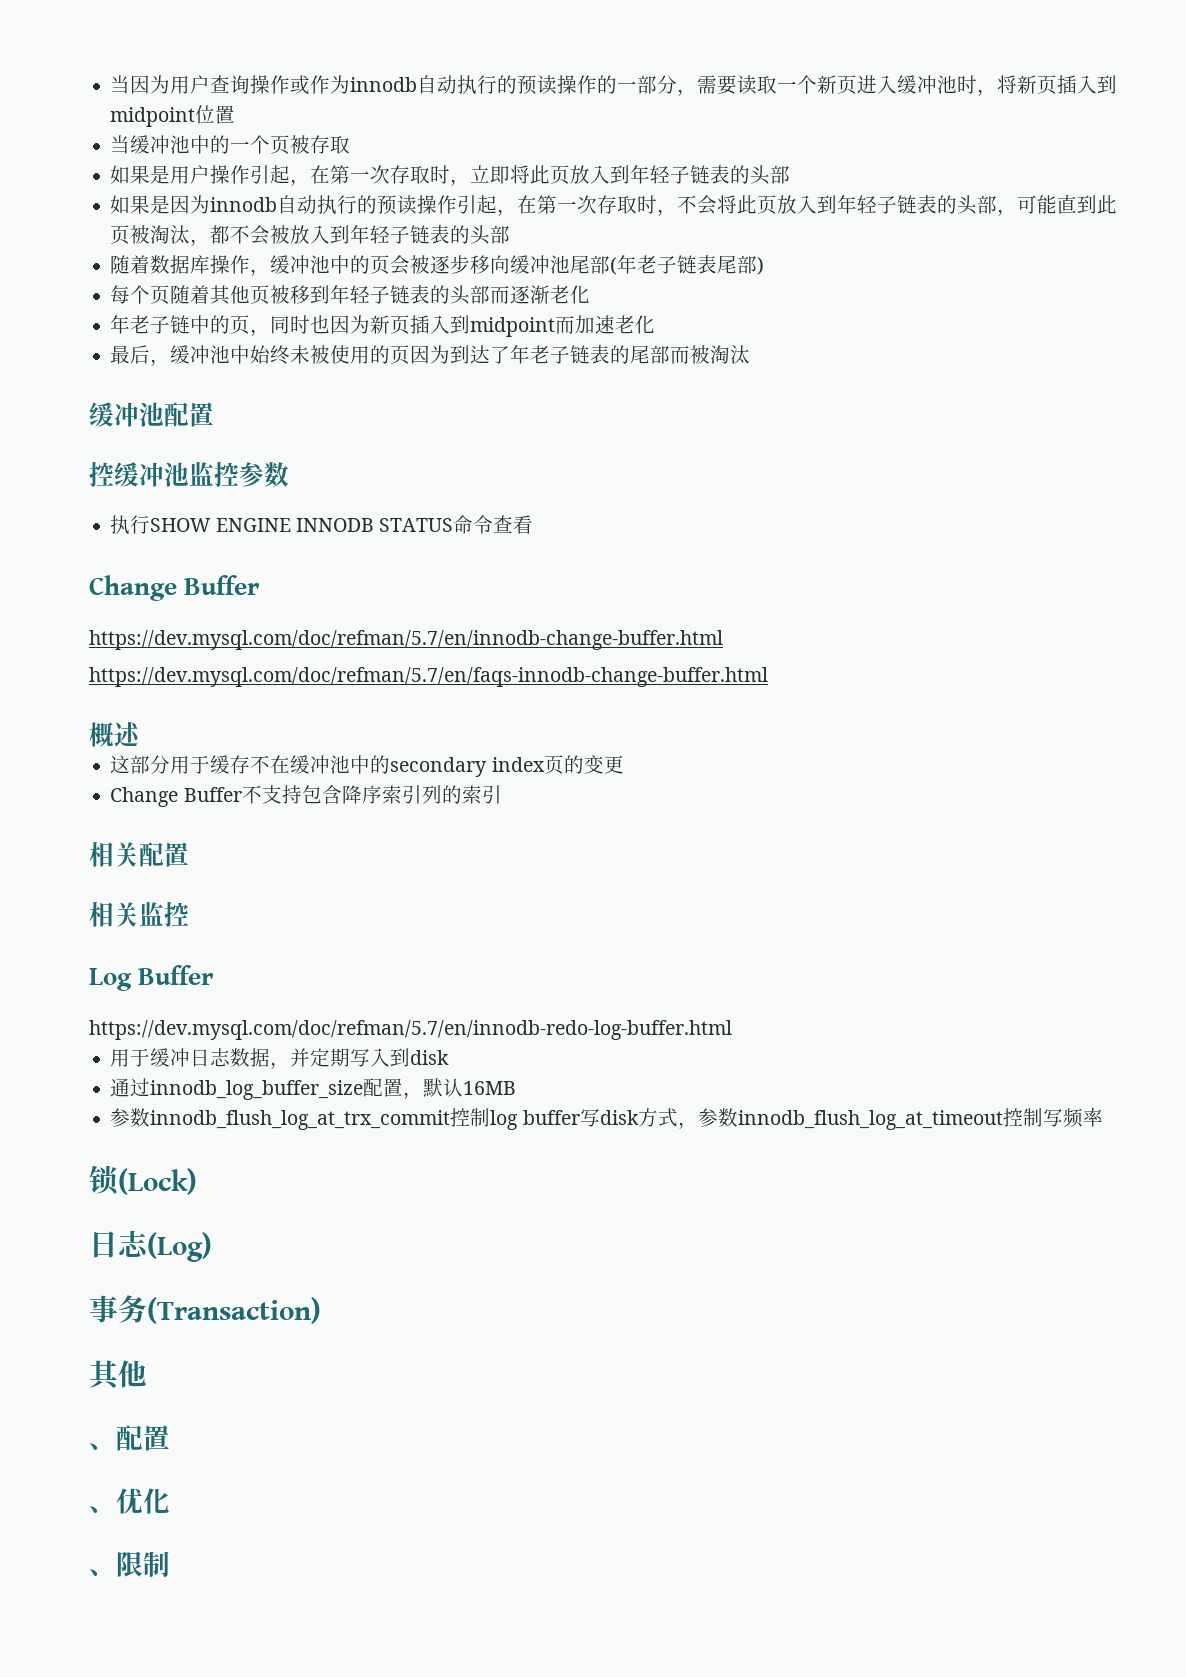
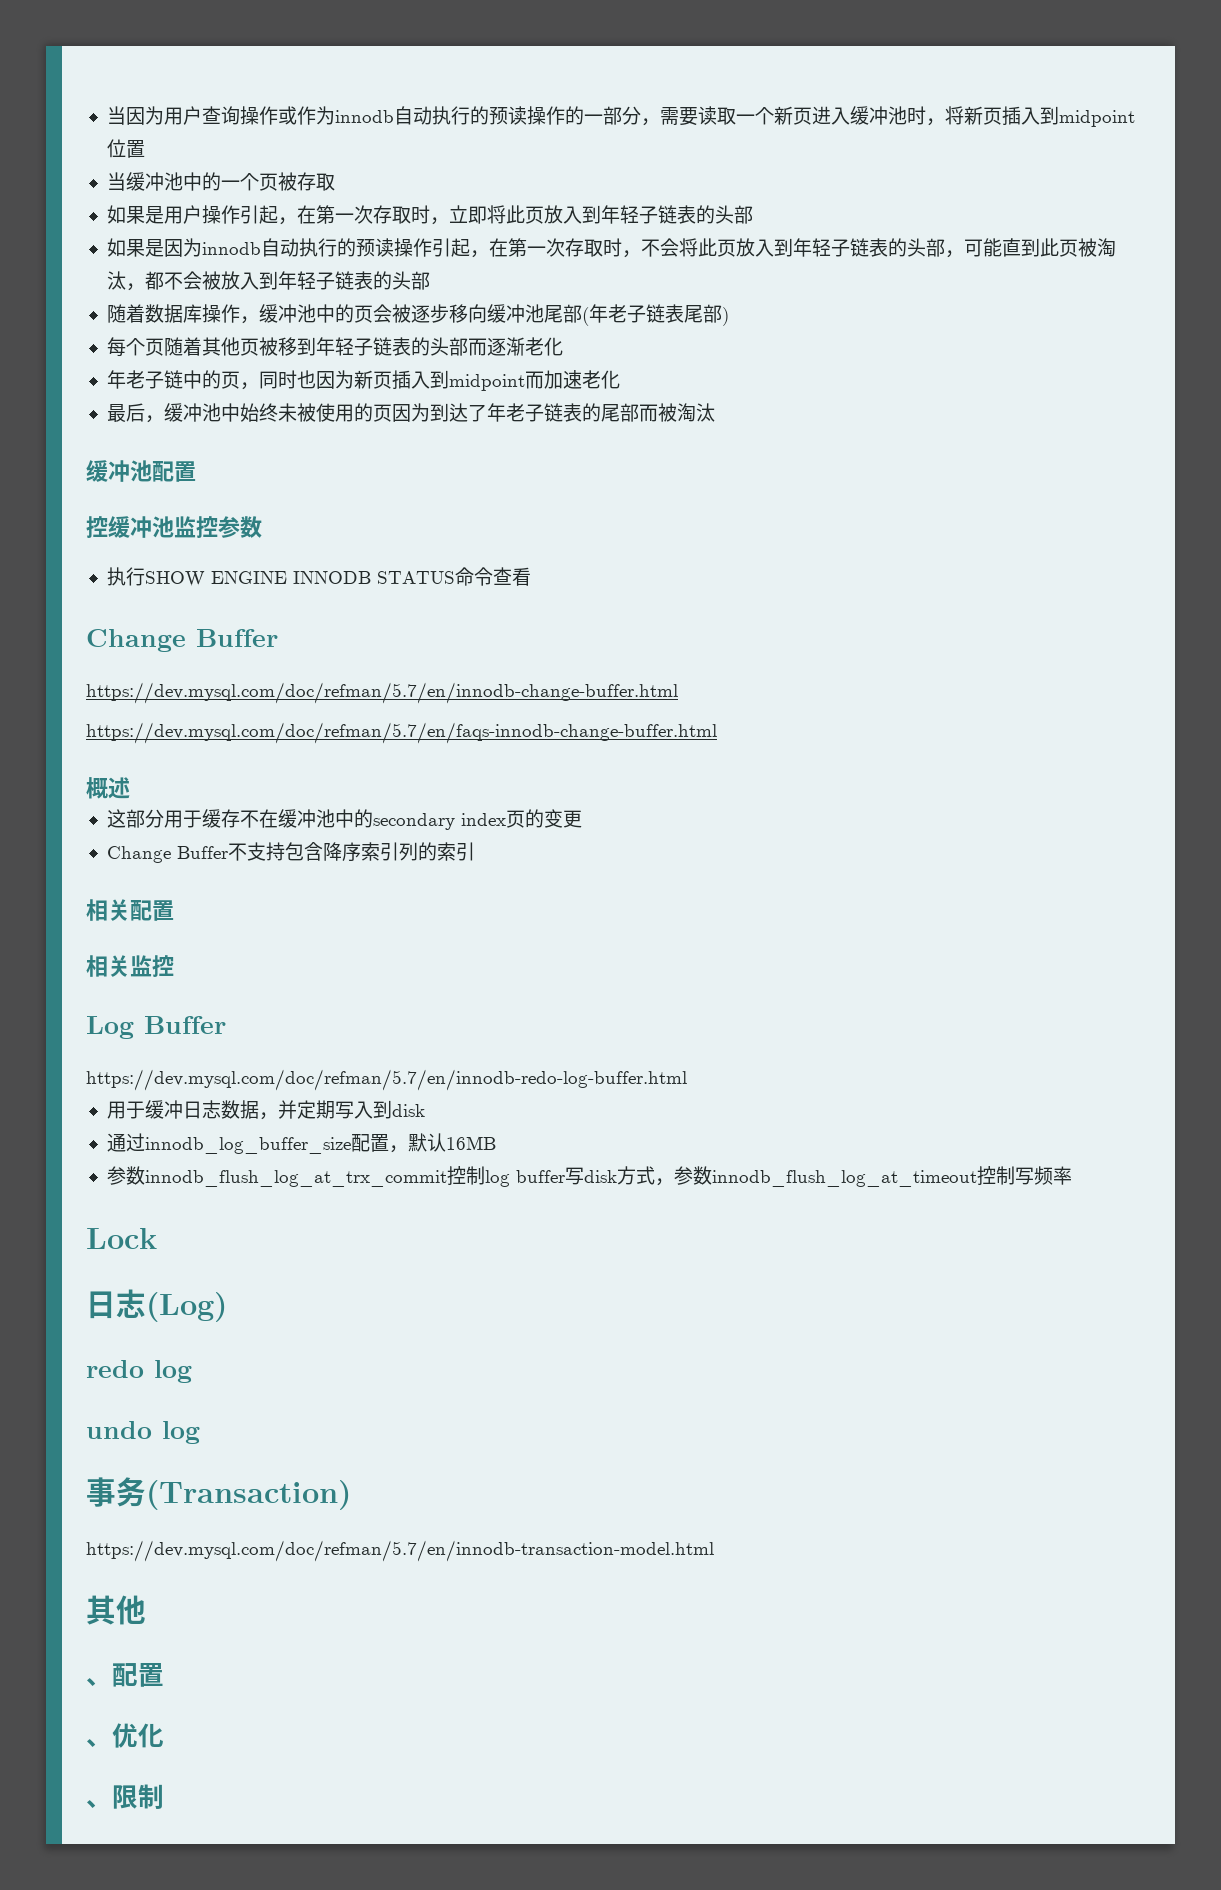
[89,1165,197,1195] 锁(Lock) -> [86,1228,157,1249] Lock
(212, 1247) none -> [86,1360,192,1383] [86,1421,200,1444] // redo log // undo log
(321, 1310) none -> [86,1540,714,1562] // https://dev.mysql.com/doc/refman/5.7/en/innodb-transaction-model.html

